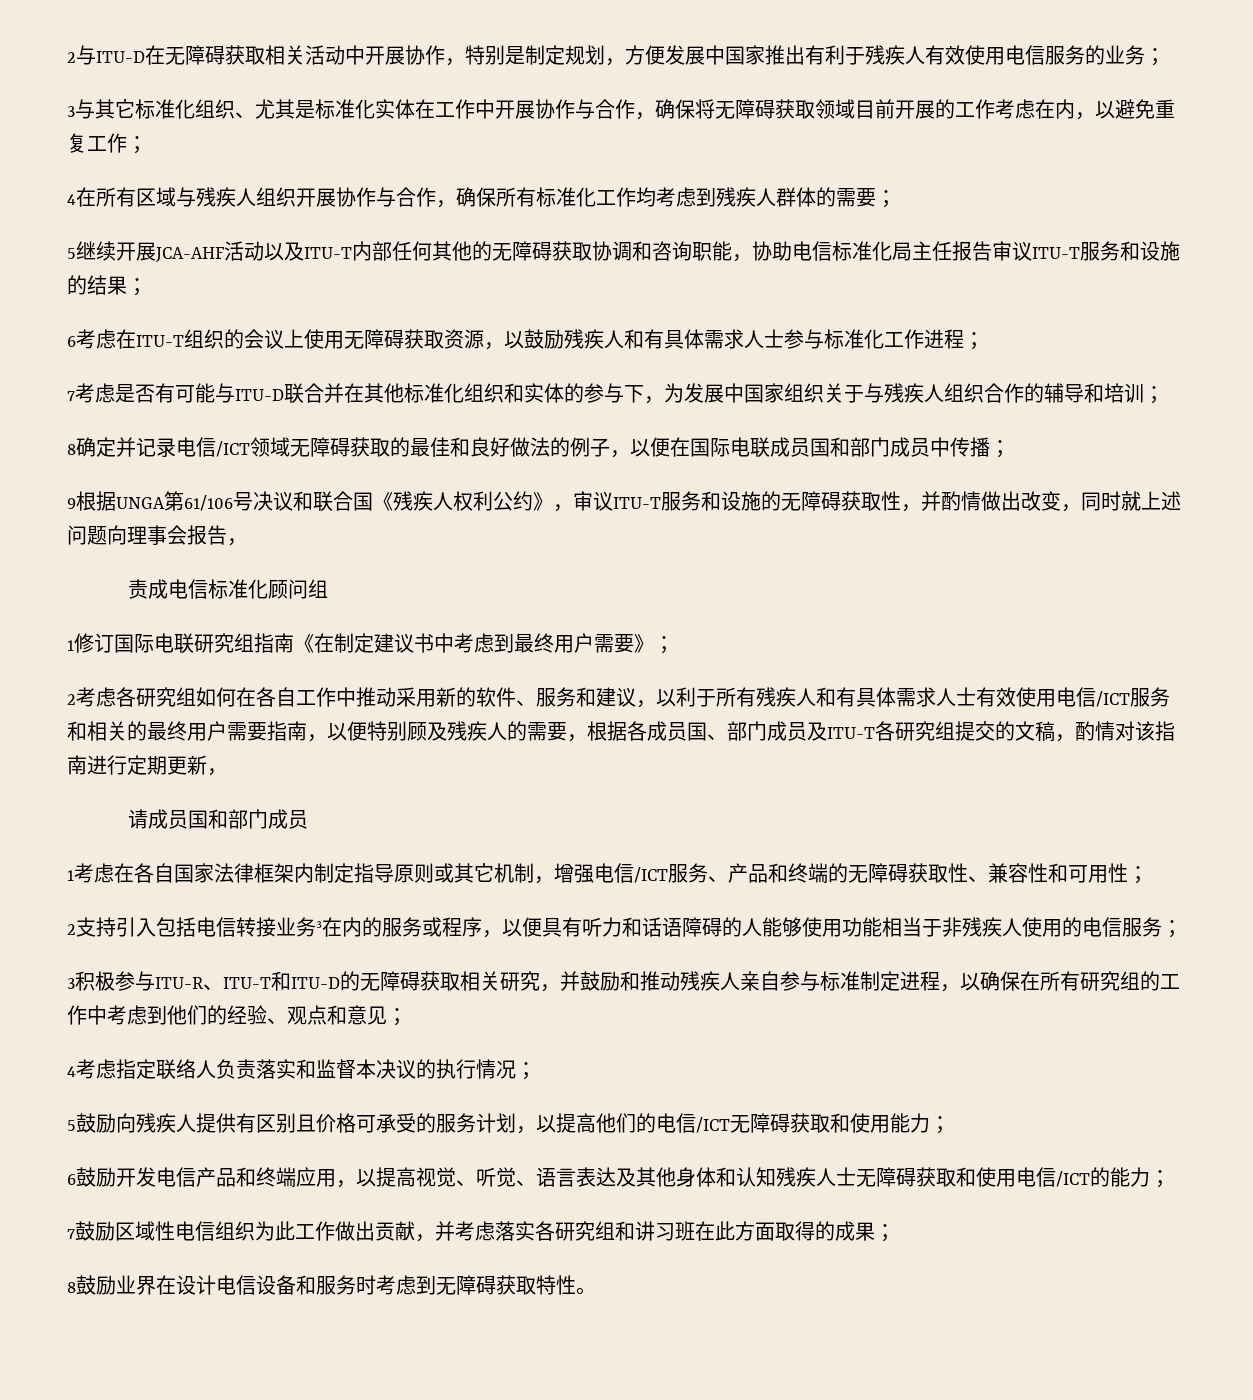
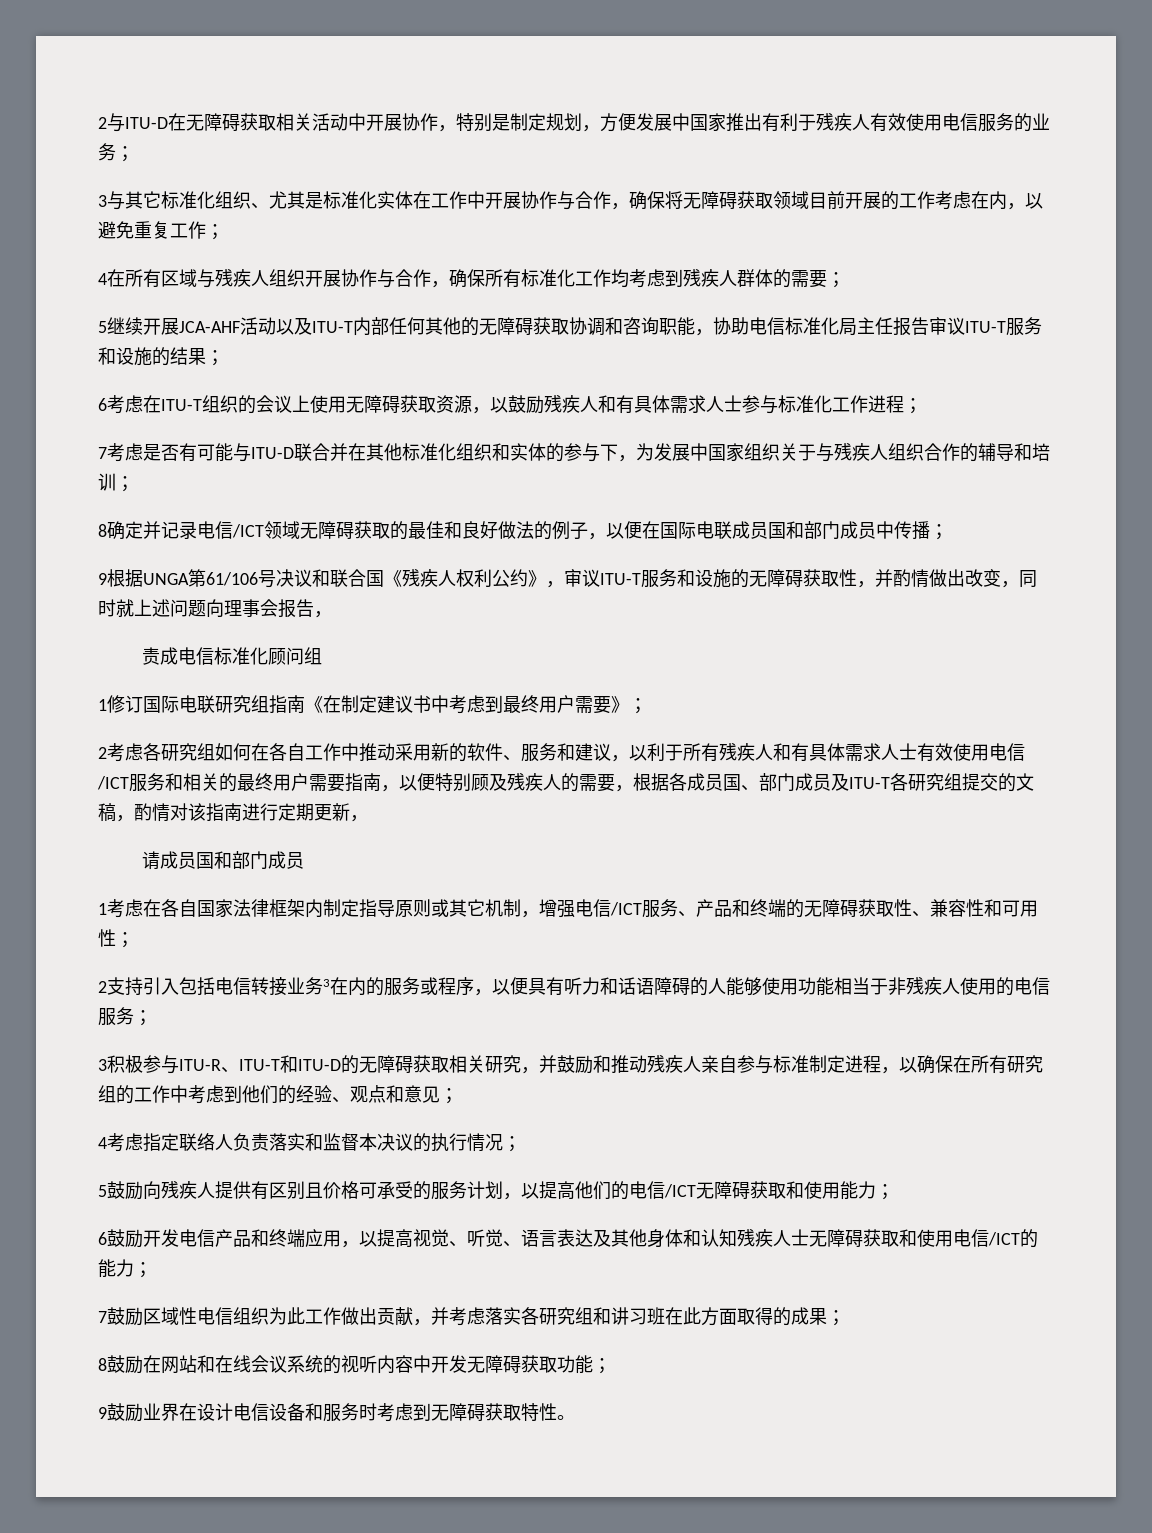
(116, 1285) none -> [143,1355,611,1374] [98,1403,143,1422] 在网站和在线会议系统的视听内容中开发无障碍获取功能； // 9鼓励

